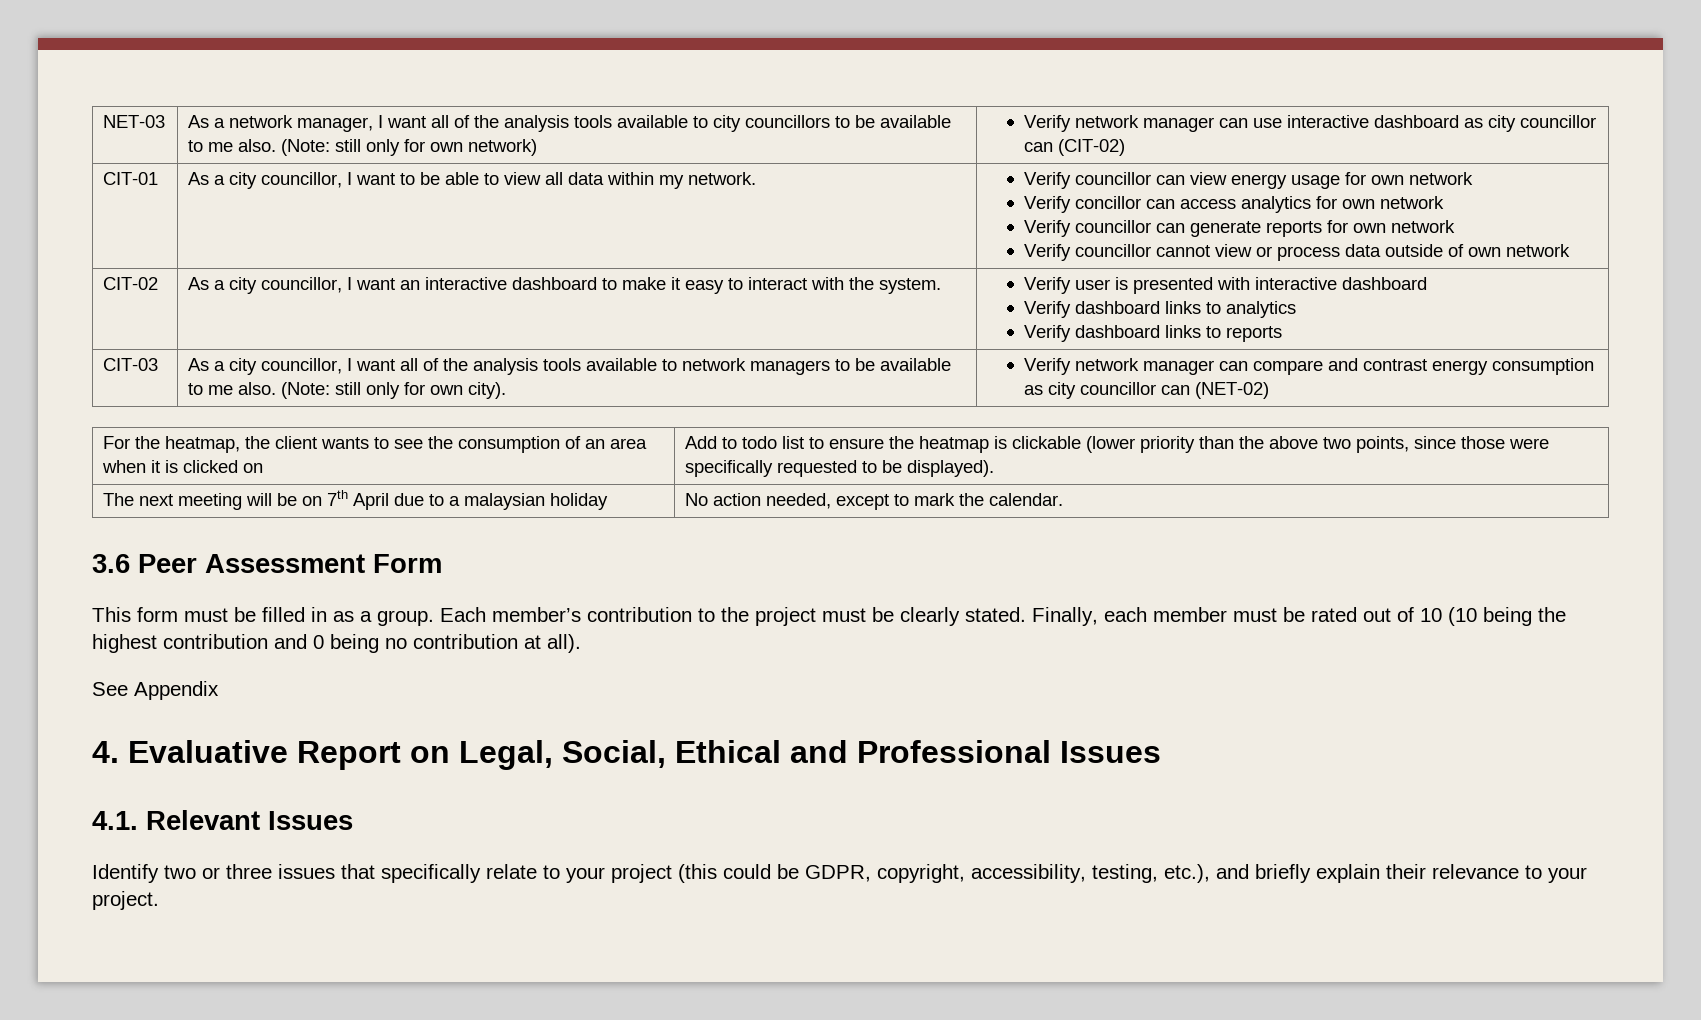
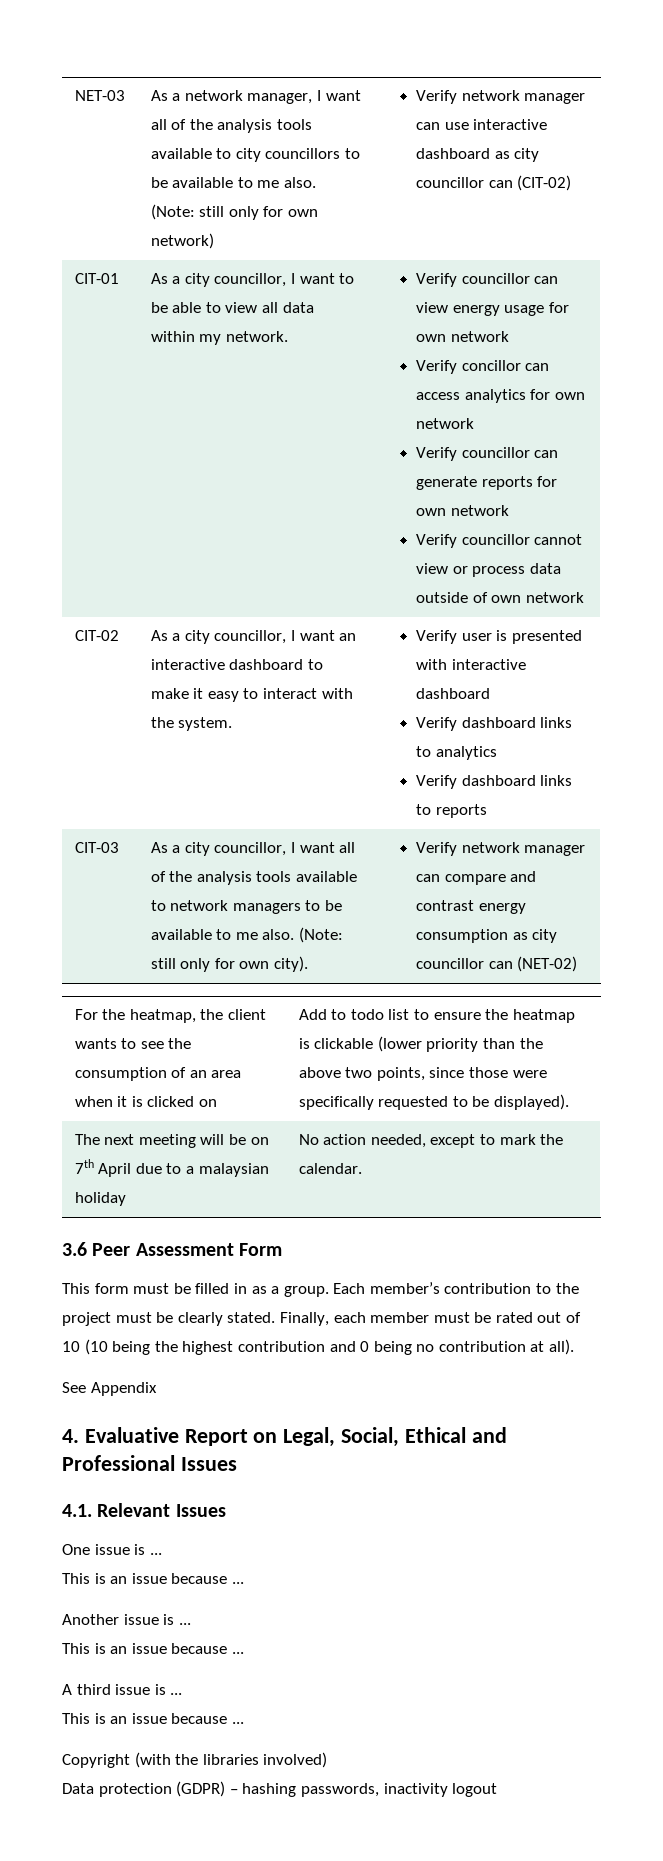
[92,864,1587,883] [92,891,159,910] Identify two or three issues that specifically relate to your project (this could be GDPR, copyright, accessibility, testing, etc.), and briefly explain their relevance to your project. -> [62,1544,162,1555] [62,1573,244,1584] [62,1614,191,1625] [62,1643,244,1654] [62,1684,183,1695] [62,1713,244,1724] [62,1752,328,1768] [62,1781,498,1797] One issue is ... // This is an issue because ... // Another issue is ... // This is an issue because ... // A third issue is ... // This is an issue because ... // Copyright (with the libraries involved) // Data protection (GDPR) – hashing passwords, inactivity logout

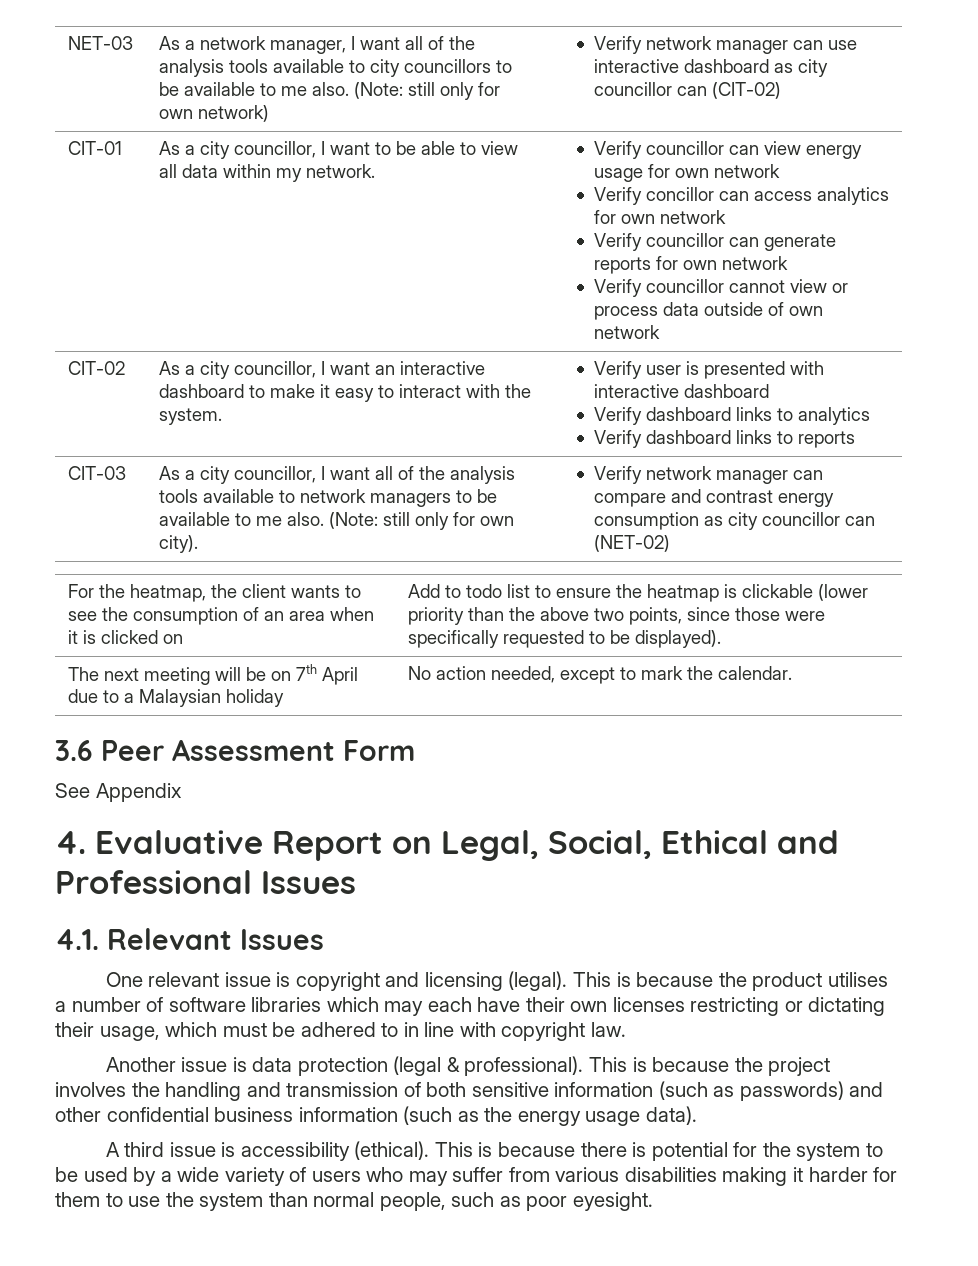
[198,1163,269,1177] malaysian -> [138,689,221,707] Malaysian
[62,1282,579,1297] [62,1312,582,1326] [62,1339,575,1355] // This form must be filled in as a group. Each member’s contribution to the project must be clearly stated. Finally, each member must be rated out of 10 (10 being the highest contribution and 0 being no contribution at all). -> (415, 750) none
[94,1544,162,1555] [62,1573,244,1584] [62,1614,191,1625] [62,1643,244,1654] [62,1684,183,1695] [62,1713,244,1724] [62,1752,328,1768] [62,1781,498,1797] issue is ... // This is an issue because ... // Another issue is ... // This is an issue because ... // A third issue is ... // This is an issue because ... // Copyright (with the libraries involved) // Data protection (GDPR) – hashing passwords, inactivity logout -> [148,971,888,991] [55,997,886,1016] [55,1022,626,1041] [105,1056,831,1076] [55,1081,884,1101] [55,1106,697,1126] [105,1141,883,1161] [55,1167,898,1186] [55,1192,653,1211] relevant issue is copyright and licensing (legal). This is because the product utilises a number of software libraries which may each have their own licenses restricting or dictating their usage, which must be adhered to in line with copyright law. // Another issue is data protection (legal & professional). This is because the project involves the handling and transmission of both sensitive information (such as passwords) and other confidential business information (such as the energy usage data). // A third issue is accessibility (ethical). This is because there is potential for the system to be used by a wide variety of users who may suffer from various disabilities making it harder for them to use the system than normal people, such as poor eyesight.

